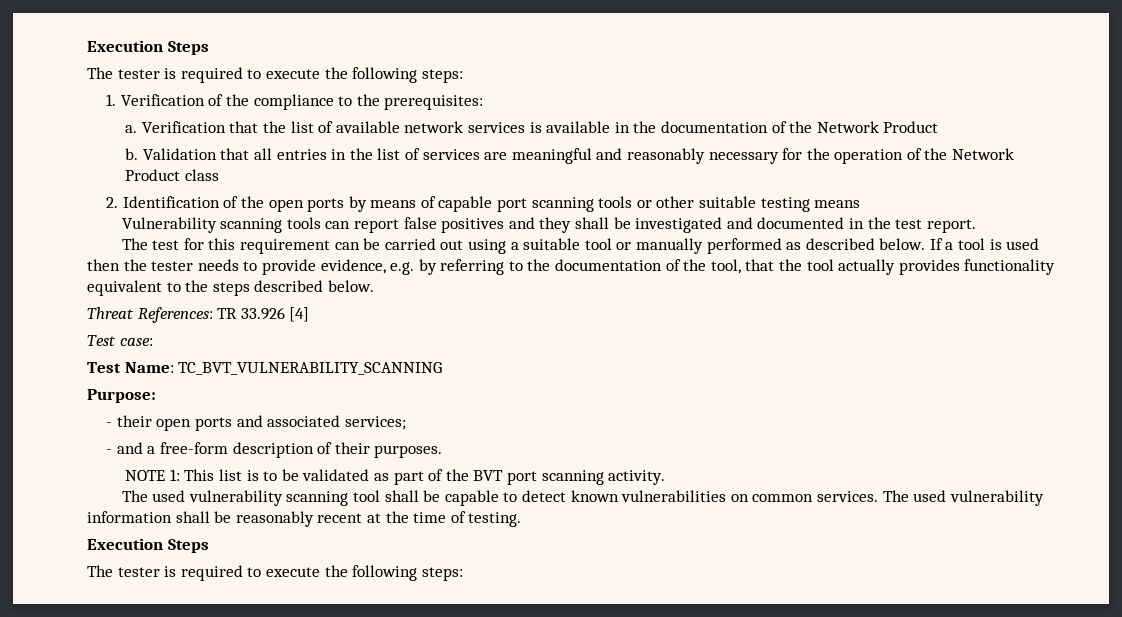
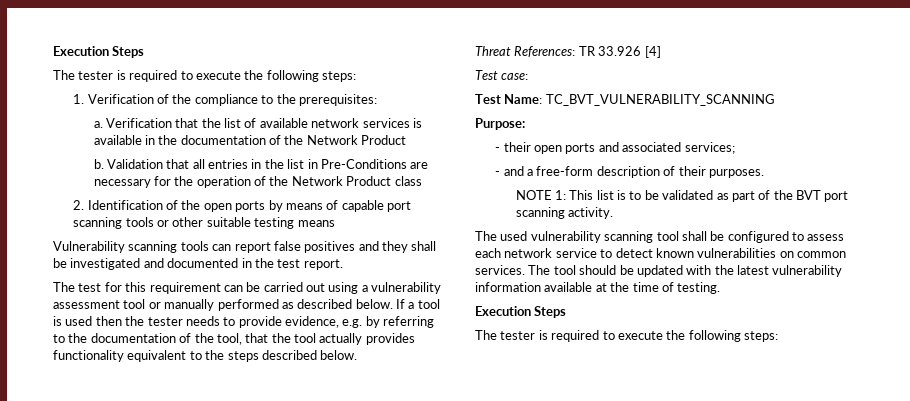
[404,148,705,164] of services are meaningful and reasonably -> [307,159,429,169] in Pre-Conditions are
[523,238,581,250] suitable -> [371,282,442,294] [53,300,120,309] vulnerability assessment
[444,490,499,506] capable -> [727,231,845,243] [475,248,597,258] configured to assess each network service
[913,490,1044,506] [87,511,363,527] used vulnerability information shall be reasonably recent -> [553,265,843,277] [475,282,593,292] tool should be updated with the latest vulnerability information available

